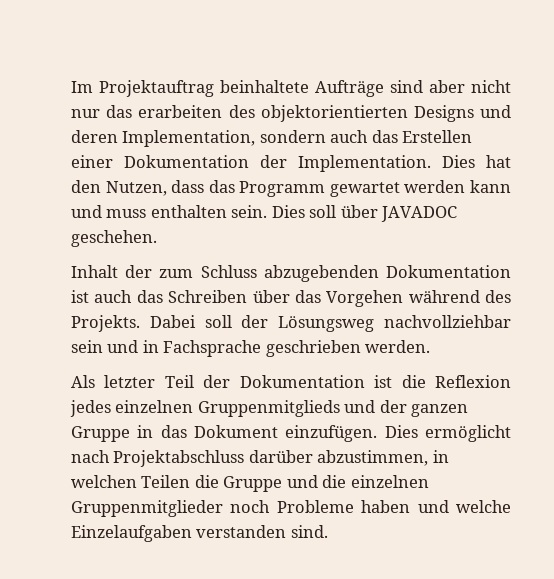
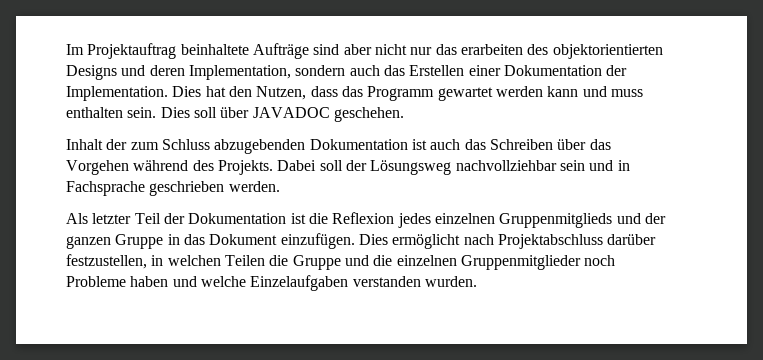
[317,450,429,466] abzustimmen, -> [66,254,147,269] festzustellen,
[290,525,328,538] sind. -> [424,276,477,287] wurden.

